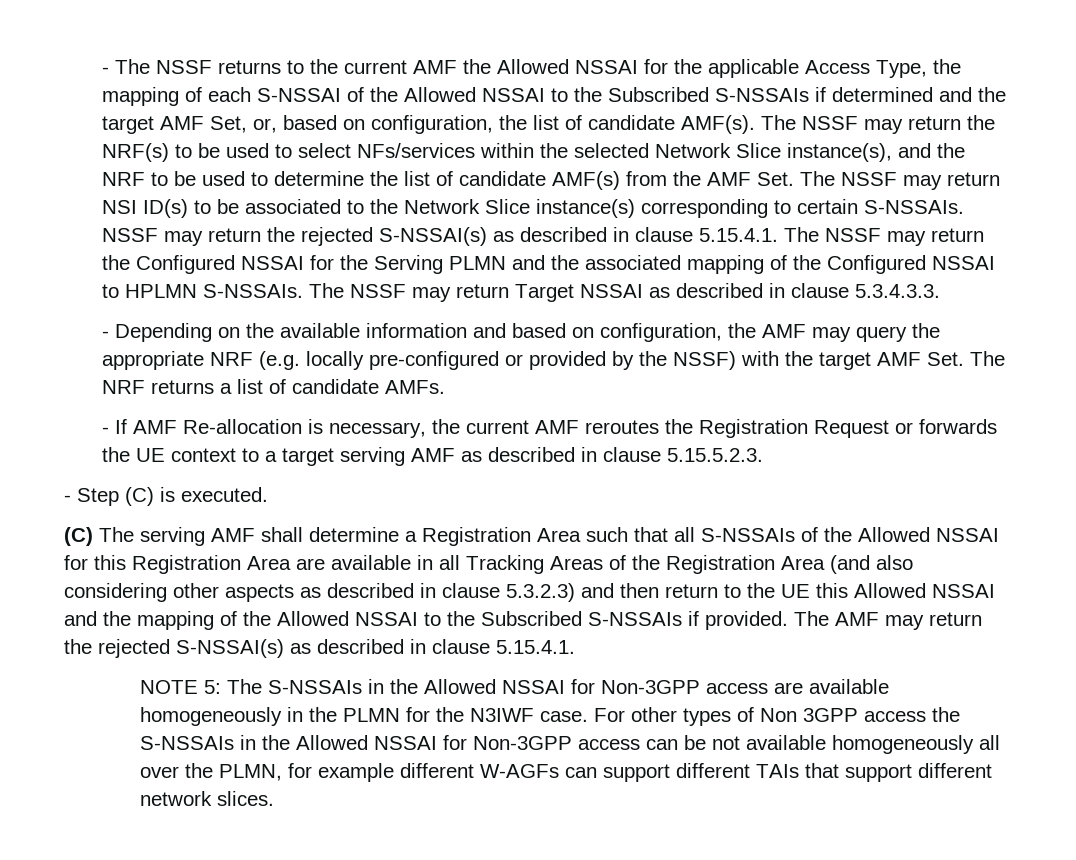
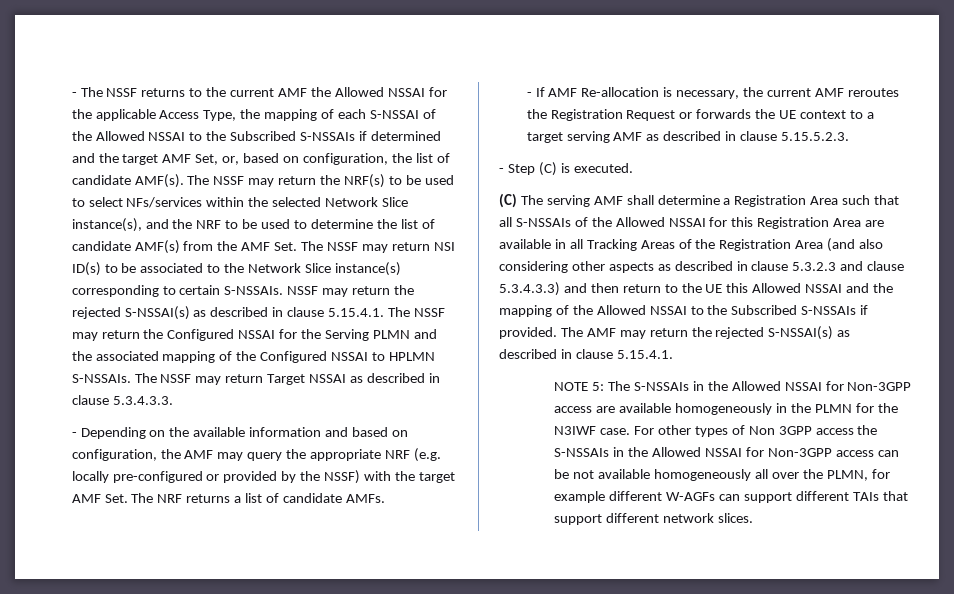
[506,583,575,602] 5.3.2.3) -> [792,261,905,271] [499,282,560,296] 5.3.2.3 and clause 5.3.4.3.3)

